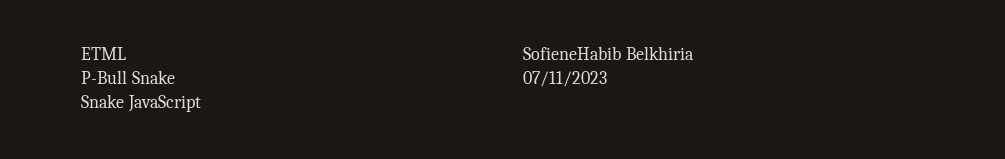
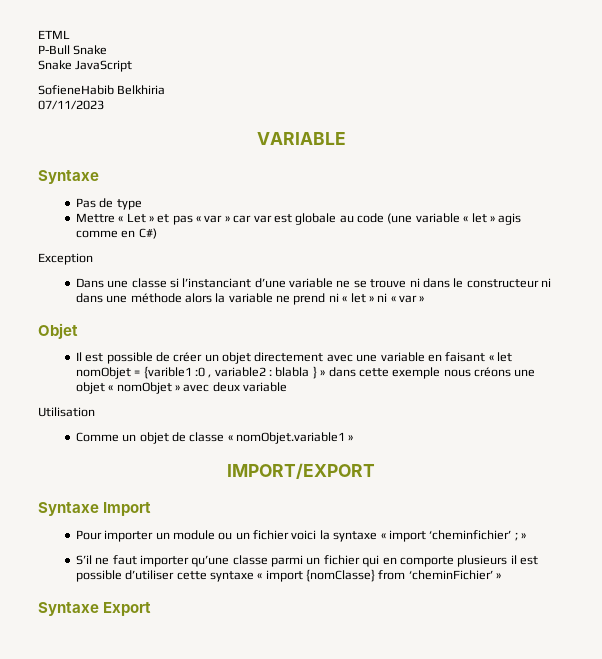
(607, 79) none -> [256,132,346,145] [38,170,99,184] [75,198,142,210] [75,213,522,225] [75,228,157,239] [38,253,93,265] [75,278,552,288] [75,293,425,305] [38,323,78,339] [75,352,513,364] [75,366,536,379] [75,382,288,394] [38,407,95,417] [75,432,354,444] [227,463,375,479] [38,502,152,516] [75,530,527,542] [75,555,539,567] [75,569,502,582] [38,602,152,616] // VARIABLE // Syntaxe // Pas de type // Mettre « Let » et pas « var » car var est globale au code (une variable « let » agis comme en C#) // Exception // Dans une classe si l’instanciant d’une variable ne se trouve ni dans le constructeur ni dans une méthode alors la variable ne prend ni « let » ni « var » // Objet // Il est possible de créer un objet directement avec une variable en faisant « let nomObjet = {varible1 :0 , variable2 : blabla } » dans cette exemple nous créons une objet « nomObjet » avec deux variable // Utilisation // Comme un objet de classe « nomObjet.variable1 » // IMPORT/EXPORT // Syntaxe Import // Pour importer un module ou un fichier voici la syntaxe « import ‘cheminfichier’ ; » // S’il ne faut importer qu’une classe parmi un fichier qui en comporte plusieurs il est possible d’utiliser cette syntaxe « import {nomClasse} from ‘cheminFichier’ » // Syntaxe Export

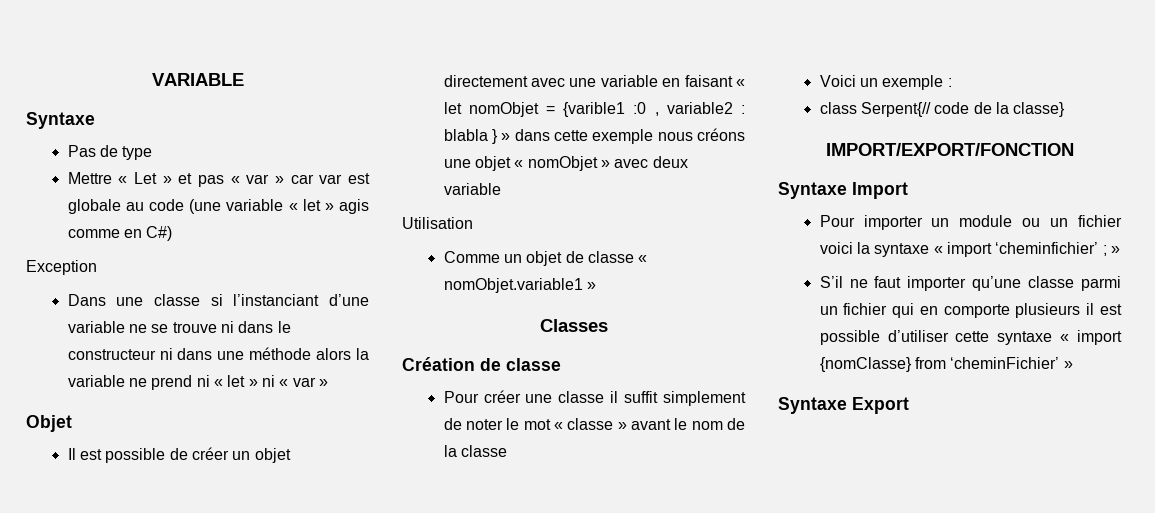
[38,30,70,39] [38,45,108,55] [38,60,133,72] [38,85,166,95] [38,100,104,110] ETML // P-Bull Snake // Snake JavaScript // SofieneHabib Belkhiria // 07/11/2023 // -> (151, 79) none
[227,463,375,479] IMPORT/EXPORT -> [539,319,608,332] [402,357,561,371] [443,390,746,406] [443,418,746,430] [443,445,507,457] [819,75,952,90] [819,102,1066,117] [825,143,1074,156] Classes // Création de classe // Pour créer une classe il suffit simplement de noter le mot « classe » avant le nom de la classe // Voici un exemple : // class Serpent{// code de la classe} // IMPORT/EXPORT/FONCTION

